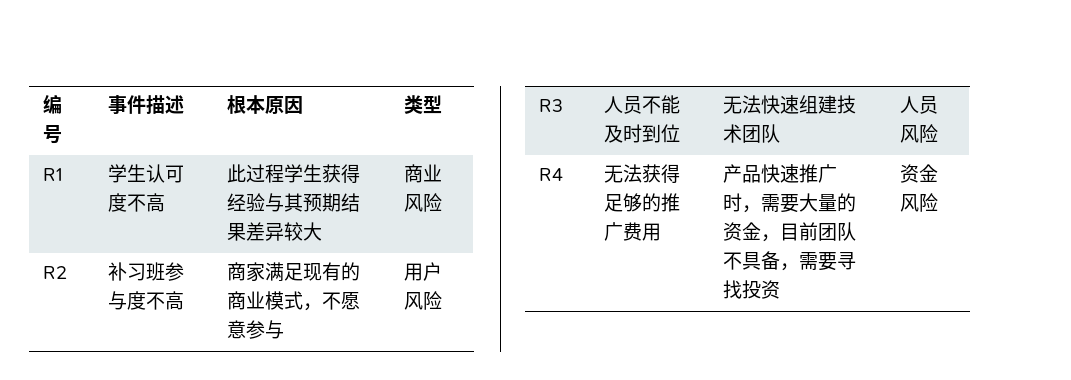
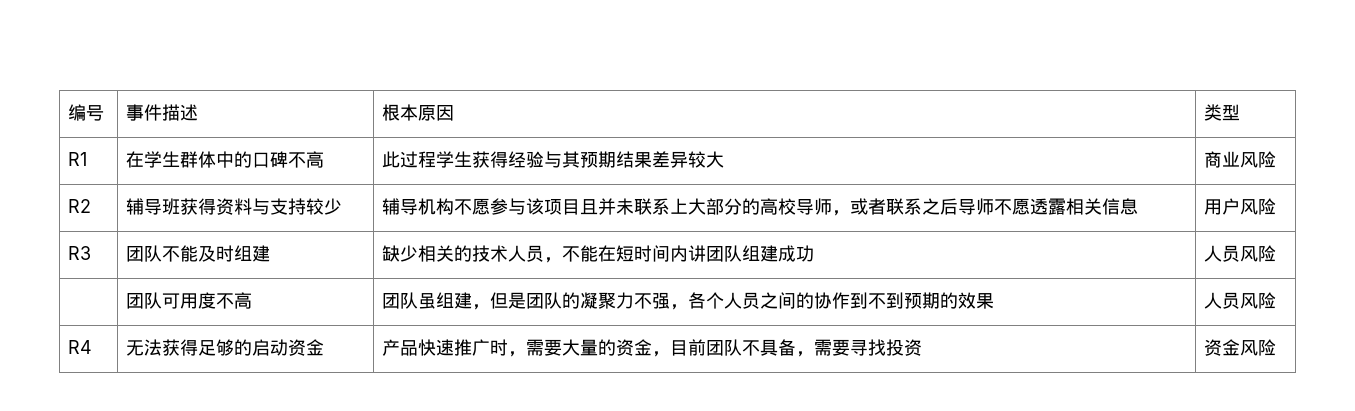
[108,164,185,183] [108,193,128,212] 学生认可度 -> [125,151,288,168] 在学生群体中的口碑
[108,262,185,281] [108,291,185,310] [227,262,361,282] [227,291,361,311] [227,320,285,339] 补习班参与度不高 | 商家满足现有的商业模式，不愿意参与 -> [125,198,342,215] [381,198,1138,216] 辅导班获得资料与支持较少 | 辅导机构不愿参与该项目且并未联系上大部分的高校导师，或者联系之后导师不愿透露相关信息
[604,96,643,114] 人员 -> [125,245,162,262] 团队
[642,124,681,143] [723,95,857,114] [723,124,781,143] 到位 | 无法快速组建技术团队 -> [233,245,270,262] [381,245,814,263] [1203,245,1276,262] [125,292,252,309] [381,292,994,310] 组建 | 缺少相关的技术人员，不能在短时间内讲团队组建成功 | 人员风险 // | 团队可用度不高 | 团队虽组建，但是团队的凝聚力不强，各个人员之间的协作到不到预期的效果
[661,193,681,212] [604,222,662,241] 推广费用 -> [251,339,324,356] 启动资金

